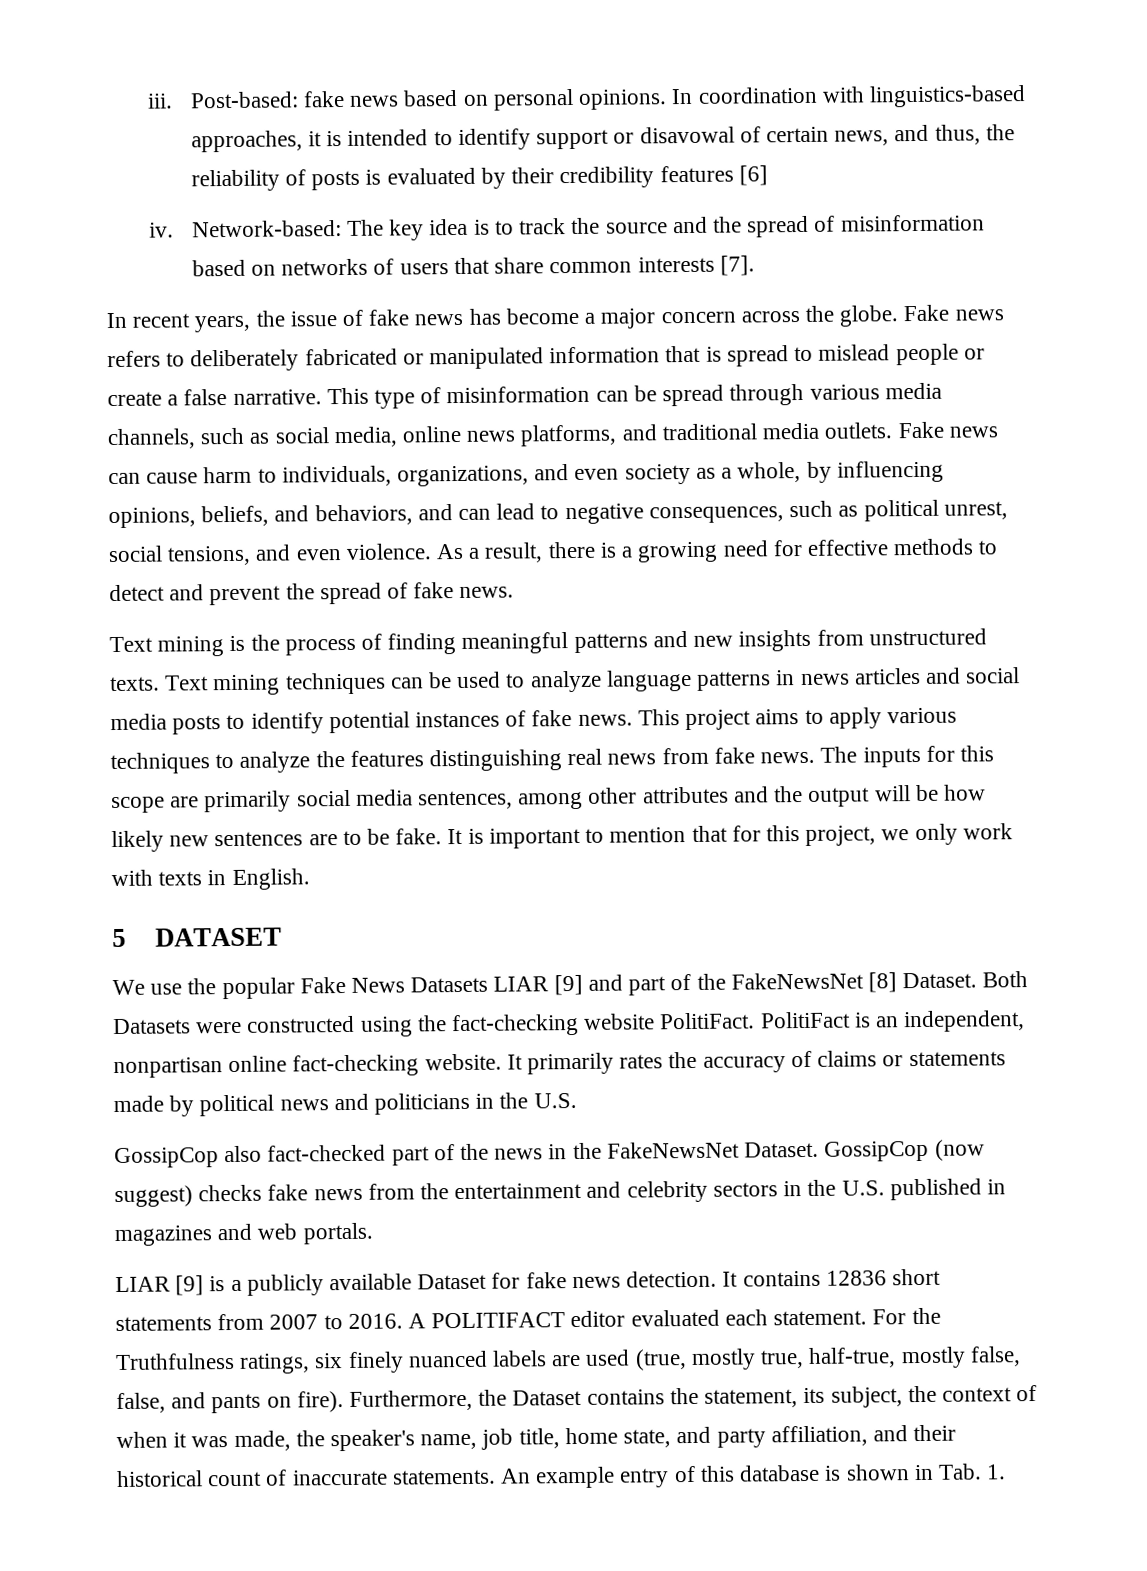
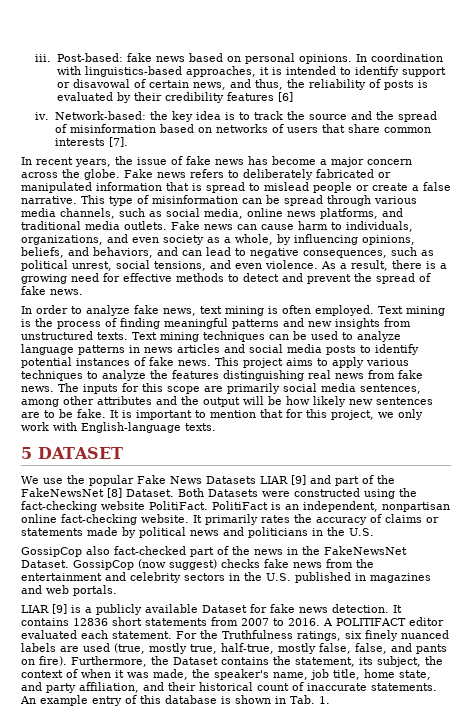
[347,219,385,236] The -> [149,111,168,120] the
(515, 592) none -> [21,305,374,316] In order to analyze fake news, text mining is often employed.
[158,868,310,890] texts in English. -> [81,422,216,433] English-language texts.

